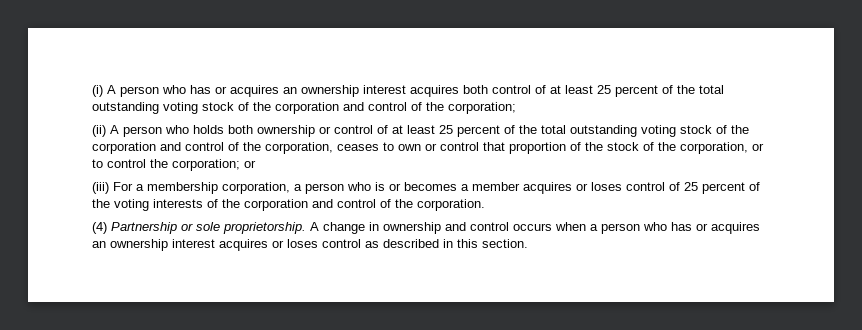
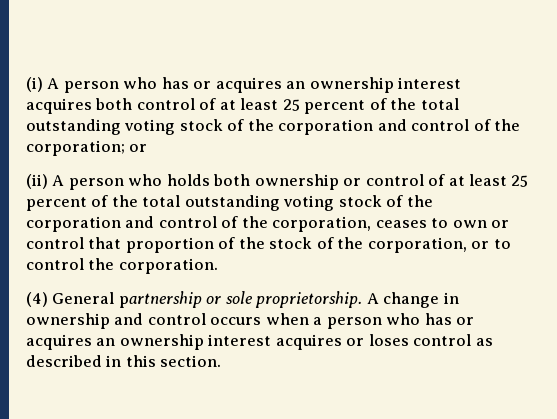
(516, 108) none -> [129,144,148,152] or
[172,159,256,171] [92,182,760,194] [92,199,413,211] corporation; or // (iii) For a membership corporation, a person who is or becomes a member acquires or loses control of 25 percent of the voting interests of the corporation and control of the -> (115, 264) none
[111,222,177,234] Partnership -> [52,291,202,308] General partnership

